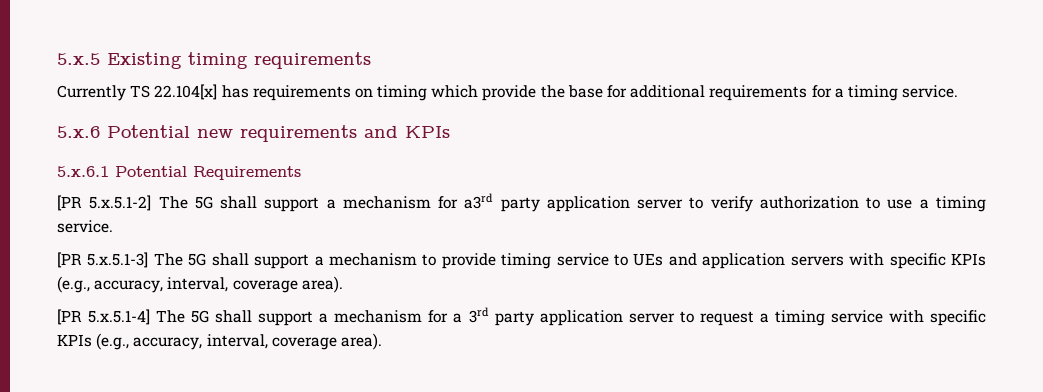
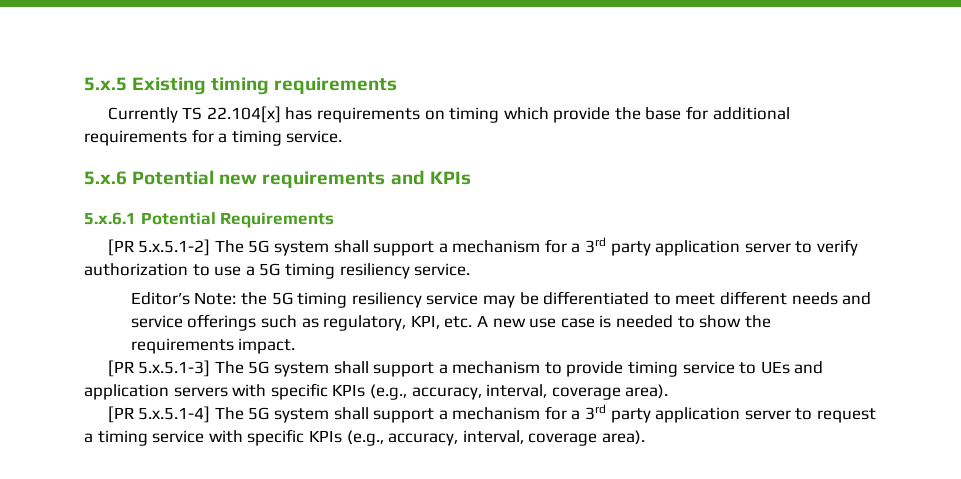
[220,193,494,212] shall support a mechanism for a3rd -> [273,237,607,256] system shall support a mechanism for a 3rd
[936,196,987,212] [57,220,113,233] timing service. -> [259,263,471,279] [130,291,872,308] [130,314,771,331] [130,338,296,354] 5G timing resiliency service. // Editor’s Note: the 5G timing resiliency service may be differentiated to meet different needs and service offerings such as regulatory, KPI, etc. A new use case is needed to show the requirements impact.
(207, 259) none -> [273,362,329,377] system
(210, 316) none -> [273,408,329,423] system

